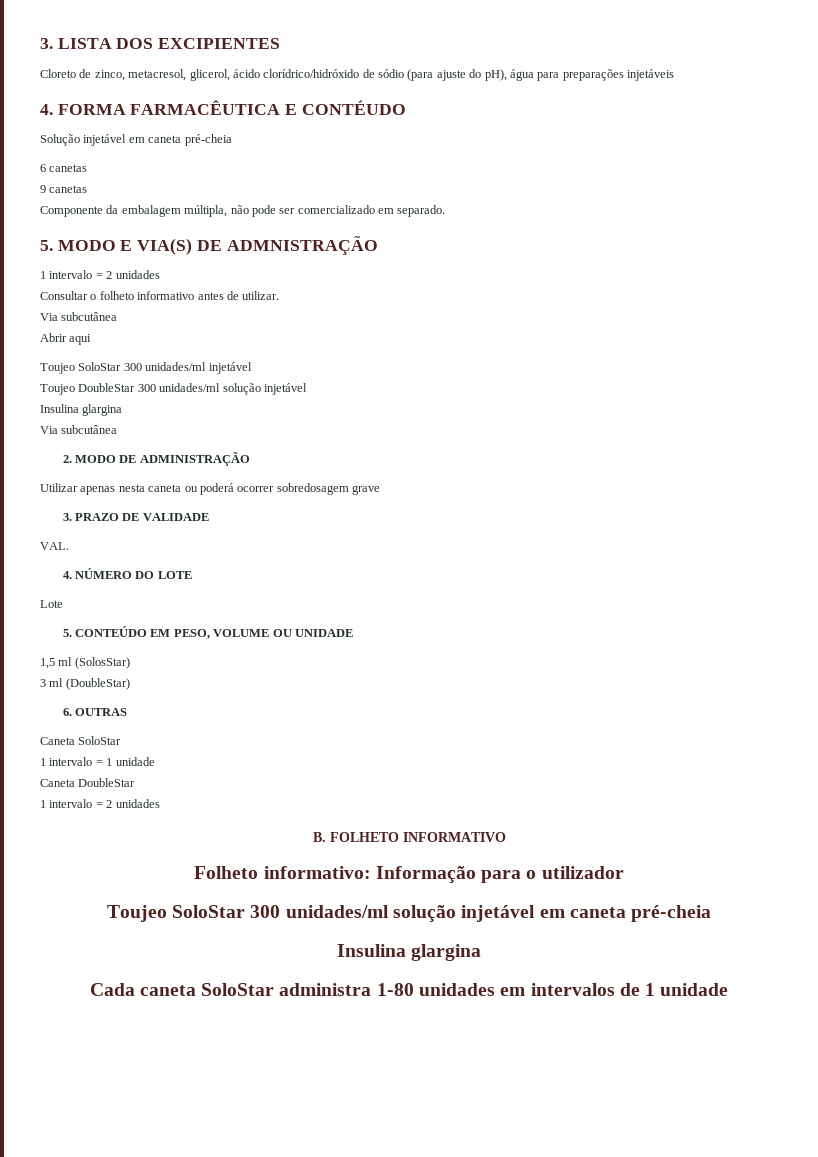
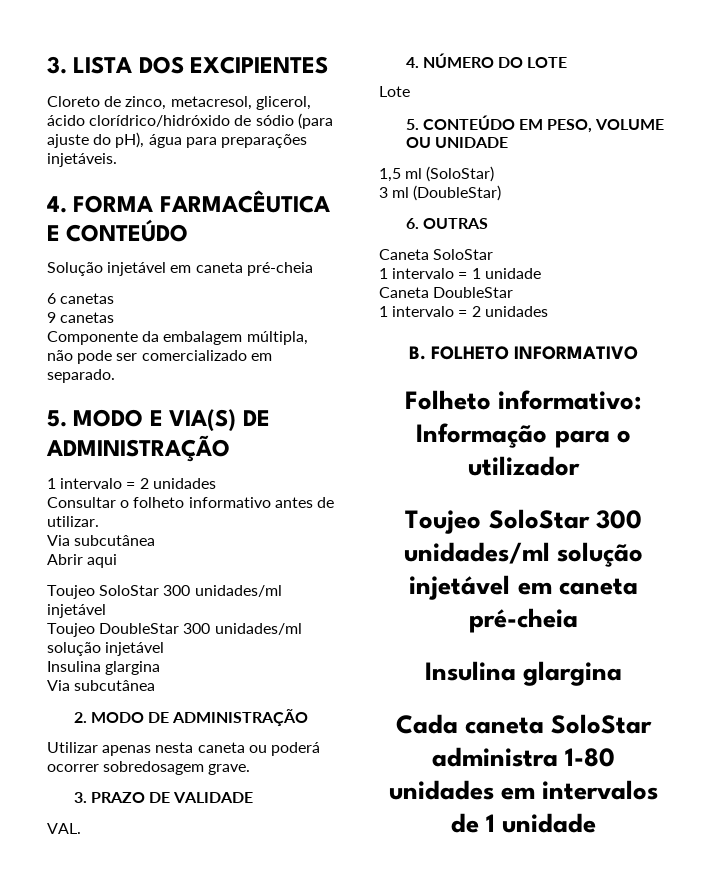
[627,69,674,81] injetáveis -> [47,153,117,167] injetáveis.
[301,100,406,115] CONTÉUDO -> [66,219,189,242] CONTEÚDO
[226,236,378,255] ADMNISTRAÇÃO -> [46,435,230,462] ADMINISTRAÇÃO
[352,485,380,495] grave -> [208,764,251,775] grave.
[74,657,130,669] (SolosStar) -> [426,166,495,182] (SoloStar)

